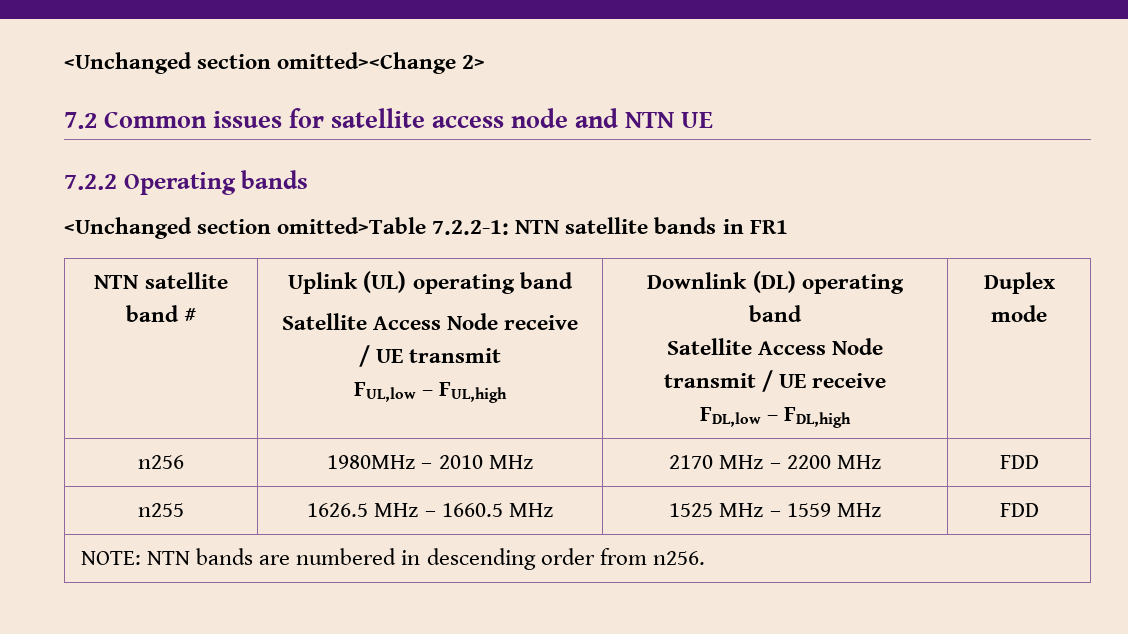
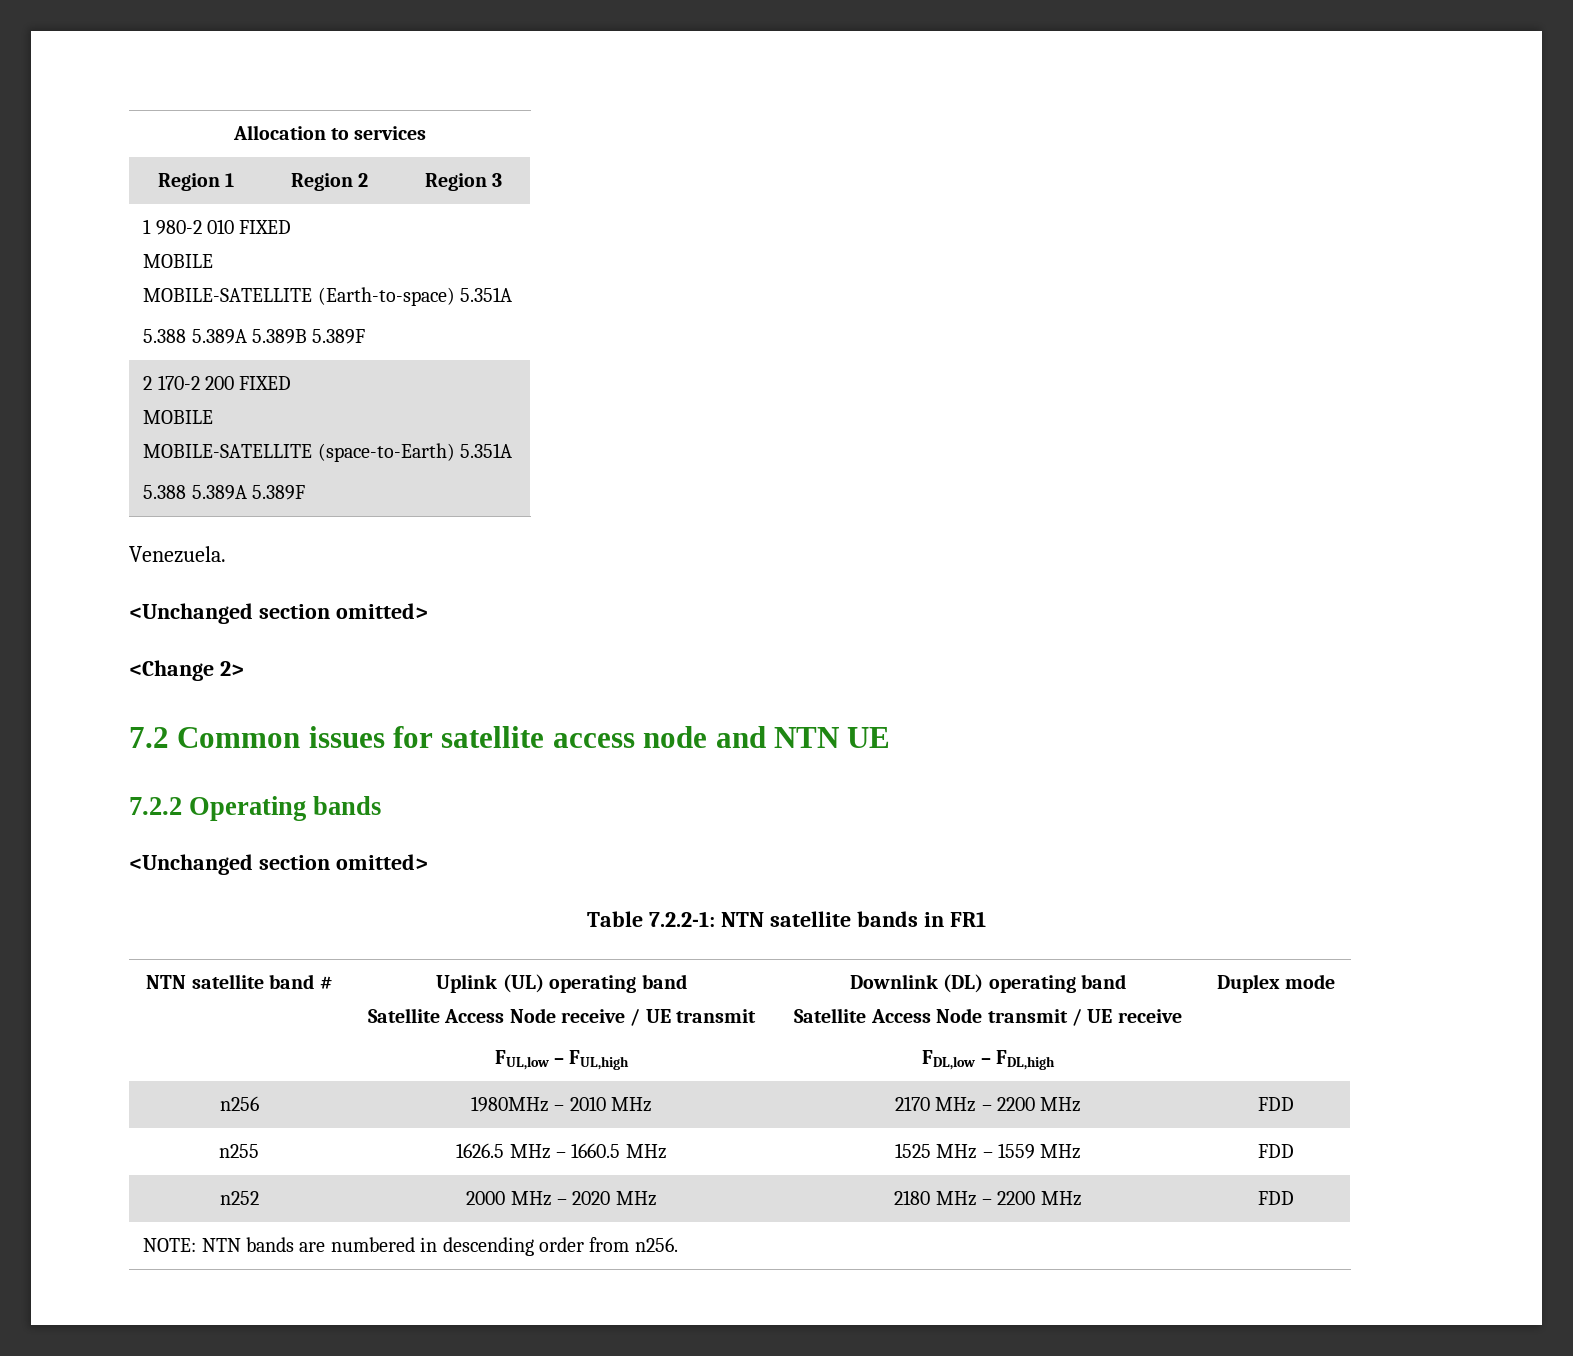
[64,52,457,74] <Unchanged section omitted><Change -> [232,125,427,140] [157,173,235,191] [290,173,369,191] [424,173,503,191] [143,219,292,235] [143,254,214,268] [143,287,513,306] [143,329,366,344] [143,375,292,390] [143,410,214,424] [143,443,513,462] [143,485,306,500] [129,546,226,563] [129,603,428,624] [129,660,214,681] Allocation to services // Region 1 | Region 2 | Region 3 // 1 980-2 010 FIXED // MOBILE // MOBILE-SATELLITE (Earth-to-space) 5.351A // 5.388 5.389A 5.389B 5.389F // 2 170-2 200 FIXED // MOBILE // MOBILE-SATELLITE (space-to-Earth) 5.351A // 5.388 5.389A 5.389F // Venezuela. // <Unchanged section omitted> // <Change
[277,217,427,234] omitted>Table -> [335,854,428,870] [587,911,644,927] omitted> // Table
(1039, 510) none -> [219,1191,259,1205] [466,1191,657,1206] [894,1190,1082,1206] [1258,1191,1294,1205] // n252 | 2000 MHz – 2020 MHz | 2180 MHz – 2200 MHz | FDD

